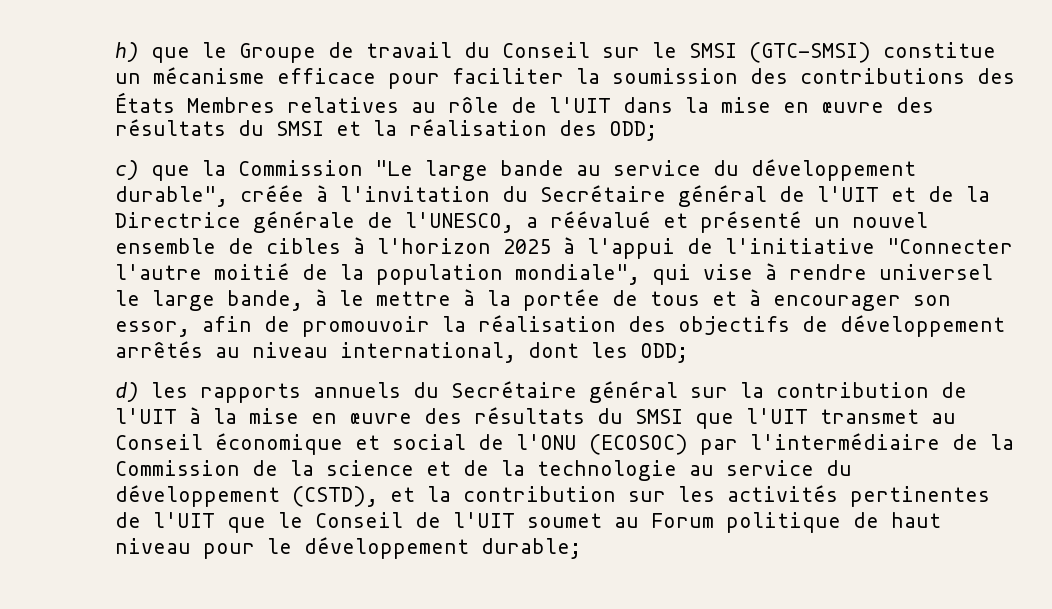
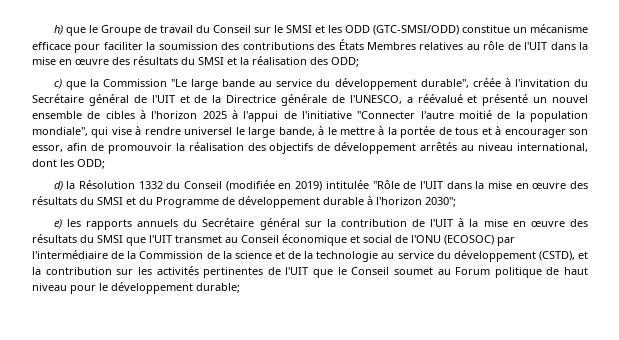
[749,42,871,63] (GTC-SMSI) -> [314,25,459,35] et les ODD (GTC-SMSI/ODD)
(139, 392) none -> [66,180,589,191] [32,196,456,208] [53,219,62,229] la Résolution 1332 du Conseil (modifiée en 2019) intitulée "Rôle de l'UIT dans la mise en œuvre des résultats du SMSI et du Programme de développement durable à l'horizon 2030"; // e)
[415,512,515,528] de l'UIT -> (390, 271) none

